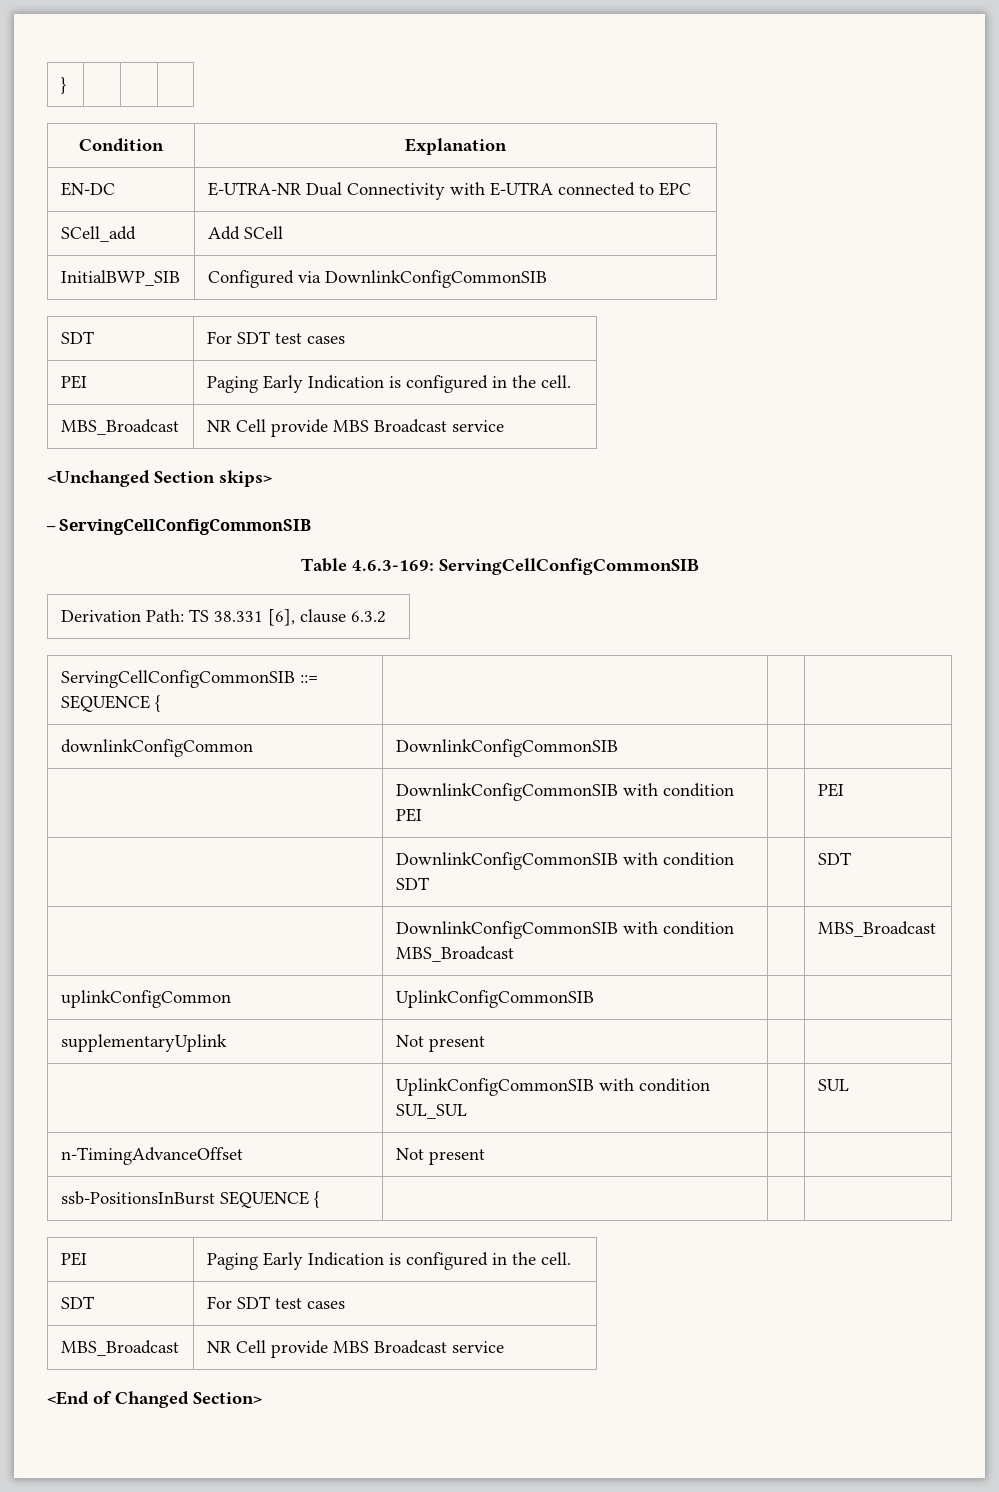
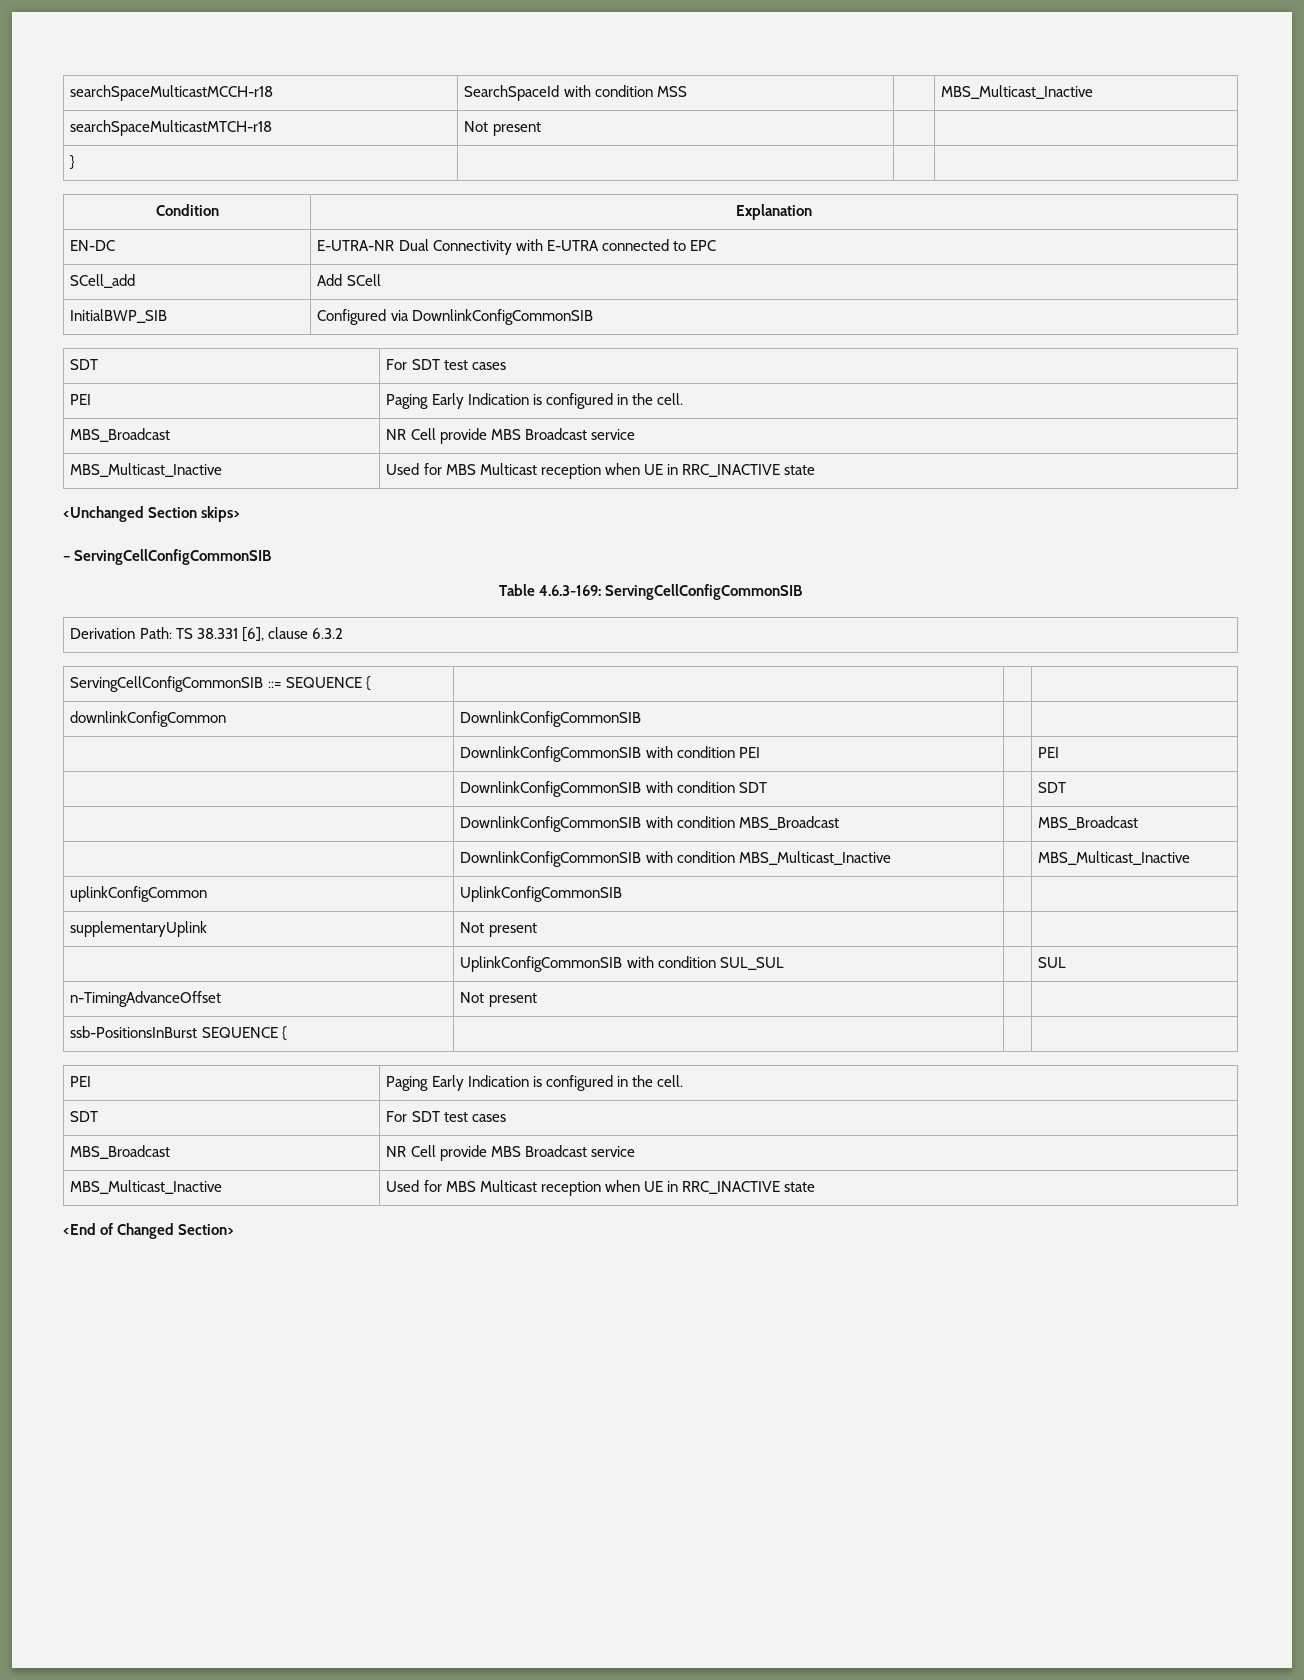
(60, 85) none -> [70,85,274,101] [464,85,687,101] [941,85,1094,99] [70,120,273,136] [464,121,541,136] searchSpaceMulticastMCCH-r18 | SearchSpaceId with condition MSS | | MBS_Multicast_Inactive // searchSpaceMulticastMTCH-r18 | Not present | | //
(504, 426) none -> [70,463,223,477] [386,463,815,479] // MBS_Multicast_Inactive | Used for MBS Multicast reception when UE in RRC_INACTIVE state
(936, 929) none -> [460,851,891,867] [1038,851,1191,865] // | DownlinkConfigCommonSIB with condition MBS_Multicast_Inactive | | MBS_Multicast_Inactive
(504, 1347) none -> [70,1180,223,1194] [386,1180,815,1196] // MBS_Multicast_Inactive | Used for MBS Multicast reception when UE in RRC_INACTIVE state

